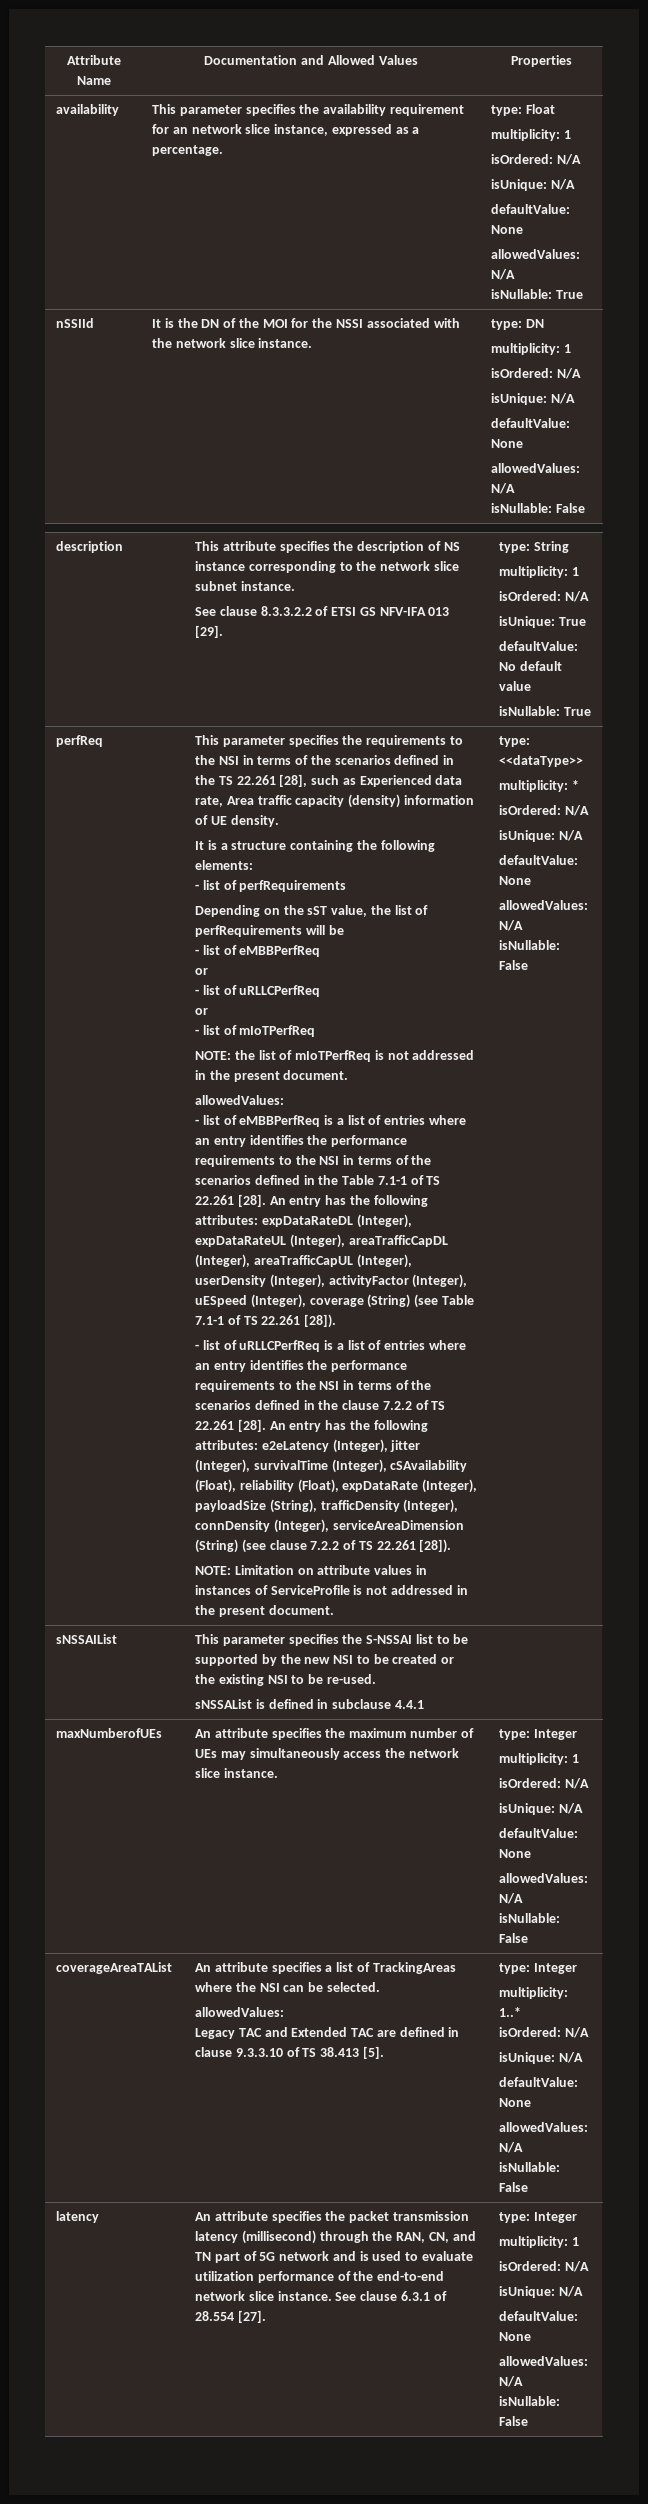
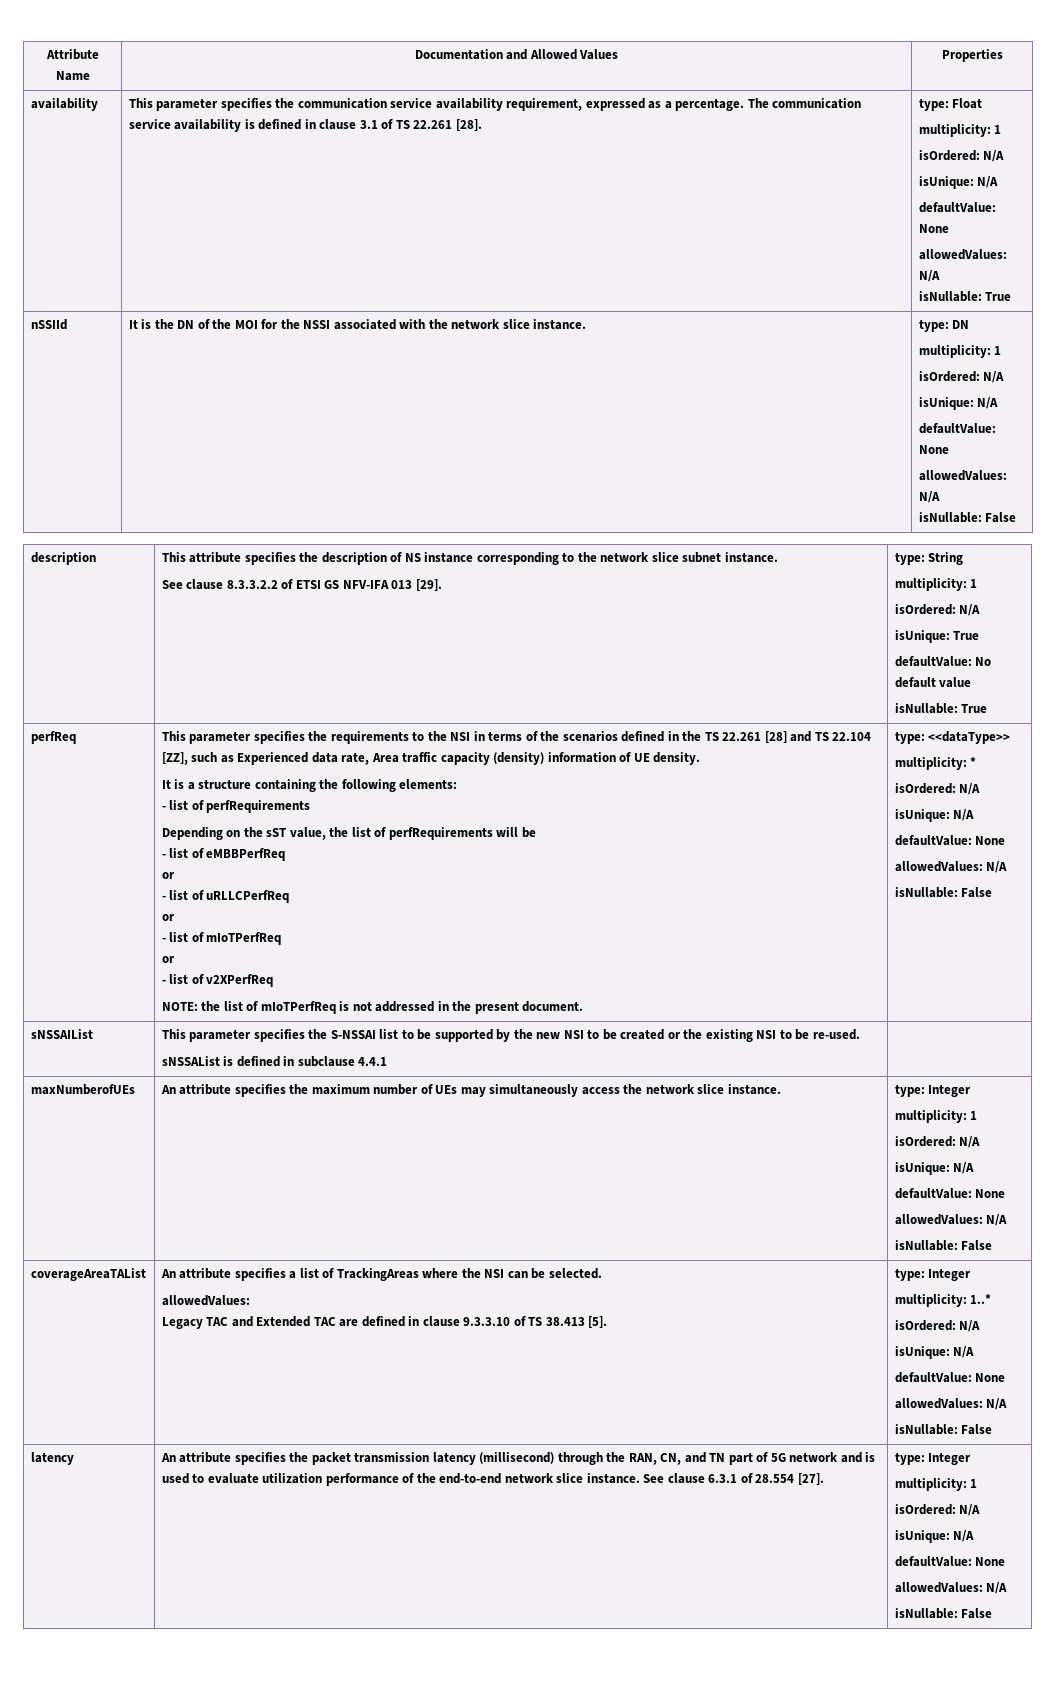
[323,104,464,116] [152,124,420,136] [152,145,224,156] availability requirement for an network slice instance, expressed as a percentage. -> [297,98,862,111] [128,119,482,132] communication service availability requirement, expressed as a percentage. The communication service availability is defined in clause 3.1 of TS 22.261 [28].
[279,774,308,787] [28], -> [764,731,872,743] [161,752,188,765] [28] and TS 22.104 [ZZ],
(316, 1031) none -> [161,956,175,963] [161,974,274,987] // or // - list of v2XPerfReq
[195,1095,285,1105] [195,1115,467,1127] [195,1135,408,1147] [195,1155,432,1167] [195,1175,441,1185] [195,1194,428,1207] [195,1214,412,1228] [195,1234,448,1248] [195,1254,412,1268] [195,1274,468,1288] [195,1294,474,1308] [195,1314,337,1328] [195,1340,467,1352] [195,1360,408,1372] [195,1380,432,1392] [195,1400,446,1410] [195,1419,428,1432] [195,1439,421,1453] [195,1459,468,1473] [195,1479,478,1493] [195,1499,459,1513] [195,1519,464,1533] [195,1539,452,1553] [195,1565,427,1575] [195,1585,468,1595] [195,1605,334,1617] // allowedValues: // - list of eMBBPerfReq is a list of entries where an entry identifies the performance requirements to the NSI in terms of the scenarios defined in the Table 7.1-1 of TS 22.261 [28]. An entry has the following attributes: expDataRateDL (Integer), expDataRateUL (Integer), areaTrafficCapDL (Integer), areaTrafficCapUL (Integer), userDensity (Integer), activityFactor (Integer), uESpeed (Integer), coverage (String) (see Table 7.1-1 of TS 22.261 [28]). // - list of uRLLCPerfReq is a list of entries where an entry identifies the performance requirements to the NSI in terms of the scenarios defined in the clause 7.2.2 of TS 22.261 [28]. An entry has the following attributes: e2eLatency (Integer), jitter (Integer), survivalTime (Integer), cSAvailability (Float), reliability (Float), expDataRate (Integer), payloadSize (String), trafficDensity (Integer), connDensity (Integer), serviceAreaDimension (String) (see clause 7.2.2 of TS 22.261 [28]). // NOTE: Limitation on attribute values in instances of ServiceProfile is not addressed in the present document. -> (584, 1006) none

